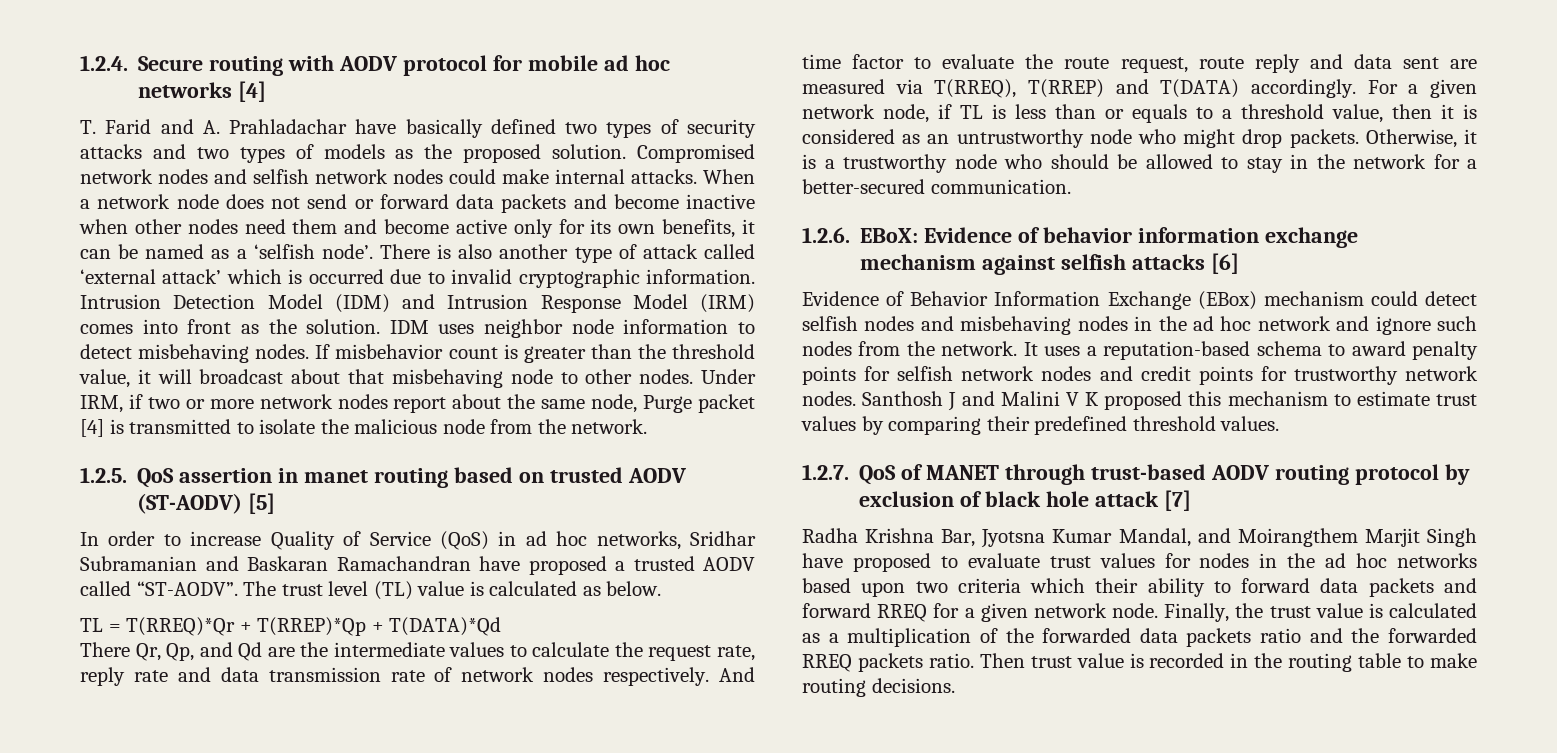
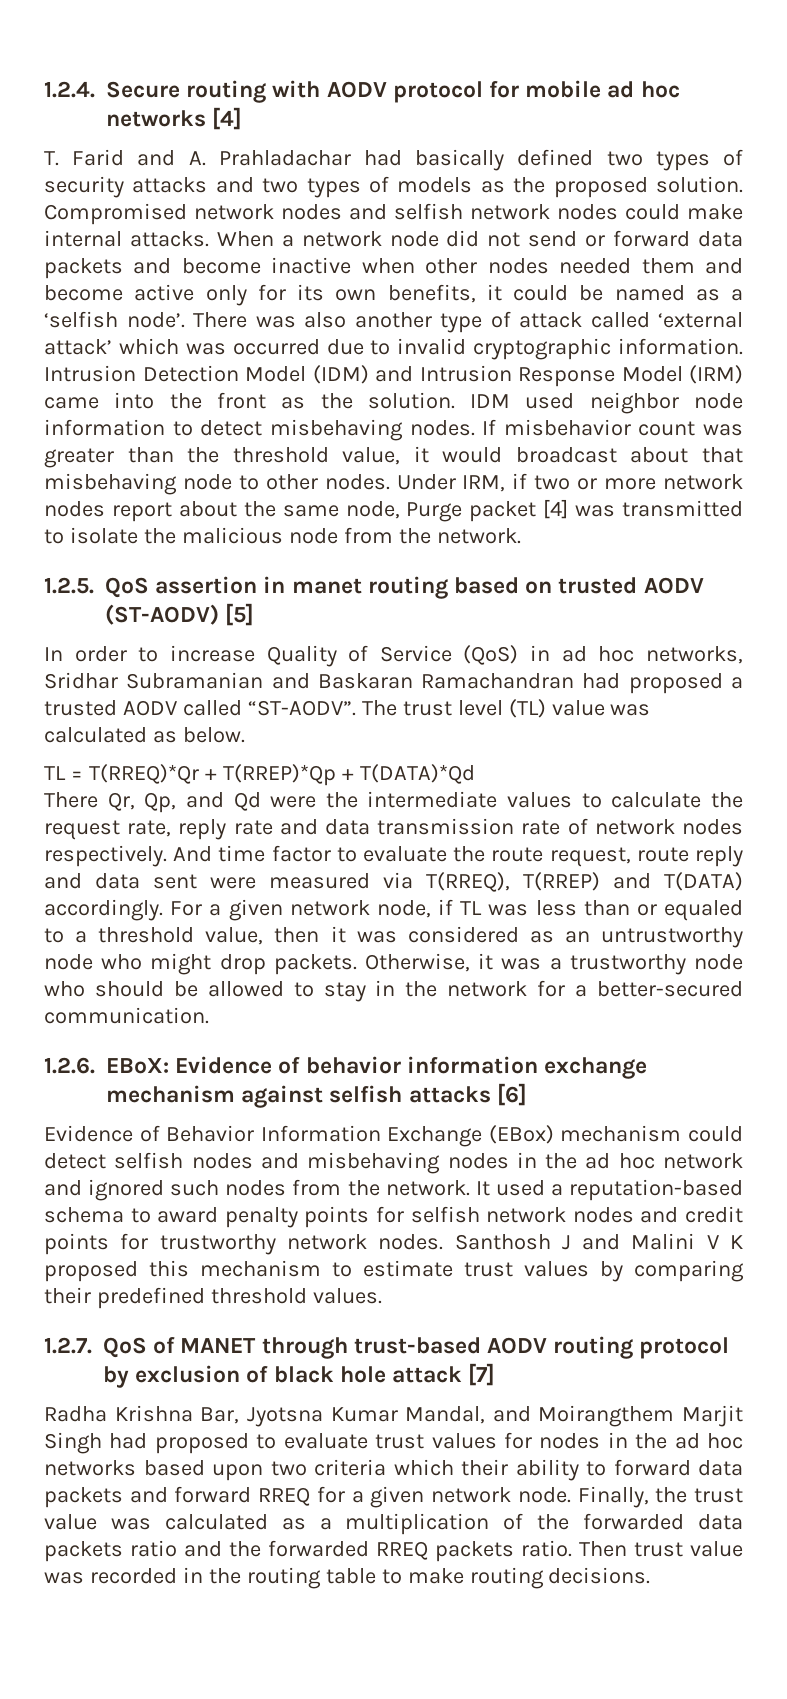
[355,119,397,134] have -> [364,150,402,166] had
[225,194,264,209] does -> [446,230,480,247] did
[244,219,286,234] need -> [559,258,632,274] needed
[80,249,111,259] can -> [513,285,568,301] could
[437,244,452,259] is -> [255,316,296,328] was
[288,269,303,284] is -> [185,343,226,355] was
[80,319,178,334] comes into -> [44,392,202,409] came into the
[438,324,475,334] uses -> [525,393,575,409] used
[503,344,518,359] is -> [703,424,743,436] was
[157,369,192,384] will -> [442,447,503,463] would
[109,419,124,434] is -> [575,505,616,517] was
[479,556,520,571] have -> [582,673,621,689] had
[469,581,484,596] is -> [610,704,651,716] was
[267,647,295,657] are -> [270,796,317,808] were
[1450,59,1477,69] are -> [210,877,256,889] were
[992,104,1006,119] is -> [488,904,529,916] was
[1132,104,1187,123] equals -> [663,900,743,921] equaled
[1463,104,1477,119] is -> [356,931,397,943] was
[802,154,816,169] is -> [501,958,542,970] was
[1375,316,1431,335] ignore -> [88,1179,165,1201] ignored
[1044,346,1081,356] uses -> [495,1180,545,1196] used
[802,553,843,568] have -> [109,1433,148,1449] had
[1368,603,1383,618] is -> [110,1518,151,1530] was
[1129,653,1144,668] is -> [44,1572,84,1584] was

